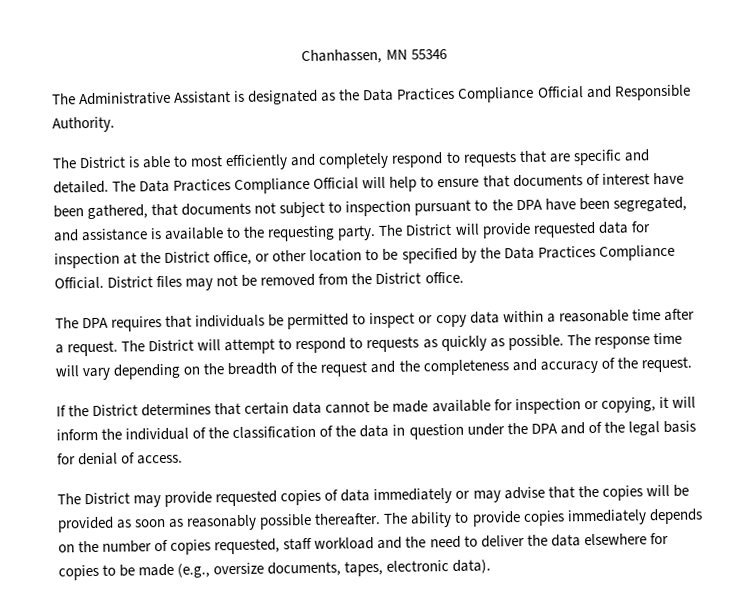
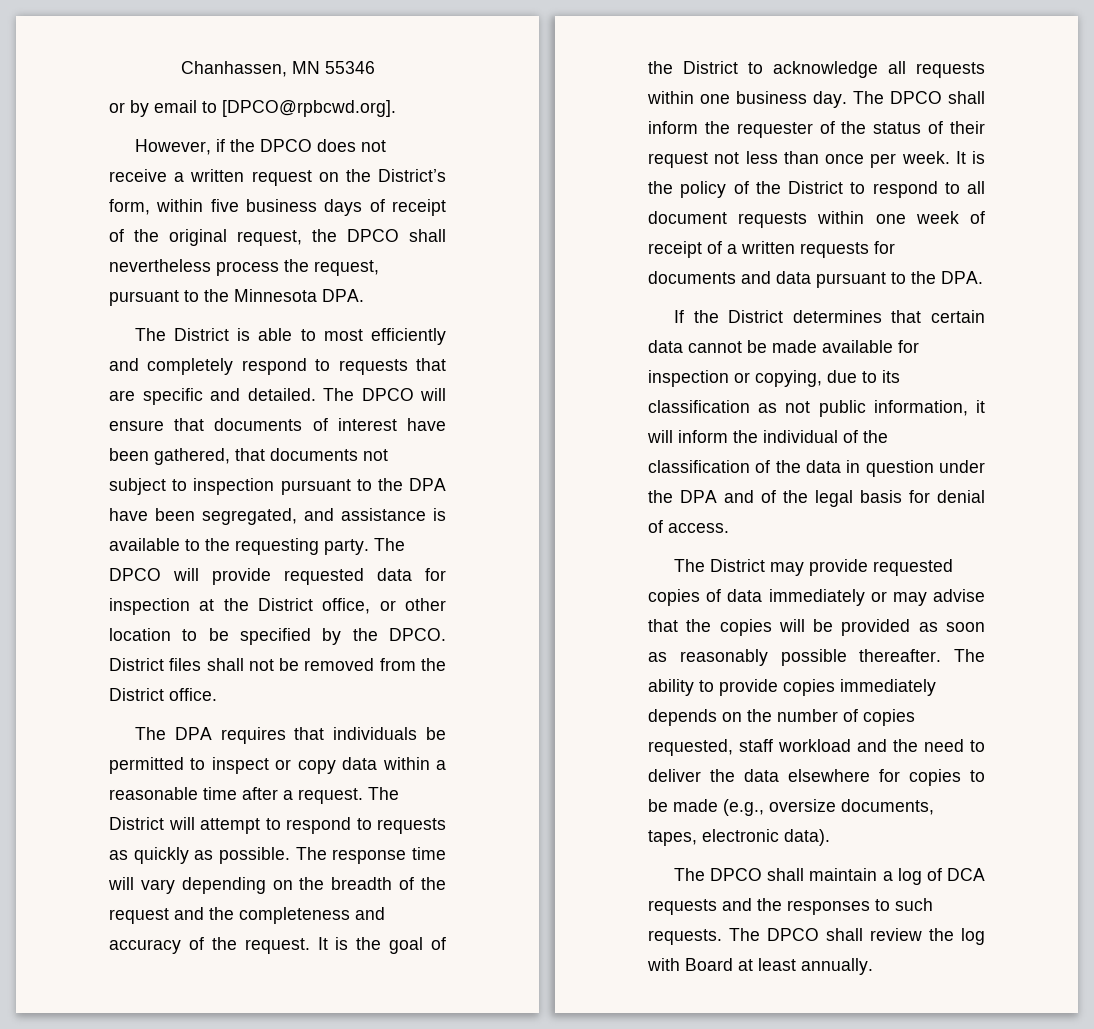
[52,84,691,106] [52,116,115,133] The Administrative Assistant is designated as the Data Practices Compliance Official and Responsible Authority. -> [109,100,396,117] [134,139,386,155] [109,169,446,186] [109,199,446,216] [109,229,446,246] [109,259,379,276] [109,289,364,306] or by email to [DPCO@rpbcwd.org]. // However, if the DPCO does not receive a written request on the District’s form, within five business days of receipt of the original request, the DPCO shall nevertheless process the request, pursuant to the Minnesota DPA.
[139,176,435,194] Data Practices Compliance Official will help to -> [361,388,446,401] DPCO will
[405,223,453,236] District -> [109,568,161,581] DPCO
[503,244,675,261] [54,276,104,290] Data Practices Compliance Official. -> [389,628,446,641] DPCO.
[185,278,214,291] may -> [206,658,244,671] shall
(692, 364) none -> [317,937,446,954] [648,61,985,78] [647,91,985,108] [648,121,985,138] [648,151,985,168] [648,181,985,198] [648,211,985,228] [648,241,895,258] [648,271,983,288] It is the goal of the District to acknowledge all requests within one business day. The DPCO shall inform the requester of the status of their request not less than once per week. It is the policy of the District to respond to all document requests within one week of receipt of a written requests for documents and data pursuant to the DPA.
(656, 405) none -> [827,370,900,383] [648,400,968,417] due to its classification as not public information,
(492, 566) none -> [673,868,985,885] [648,898,933,915] [648,928,985,945] [647,958,873,975] // The DPCO shall maintain a log of DCA requests and the responses to such requests. The DPCO shall review the log with Board at least annually.

